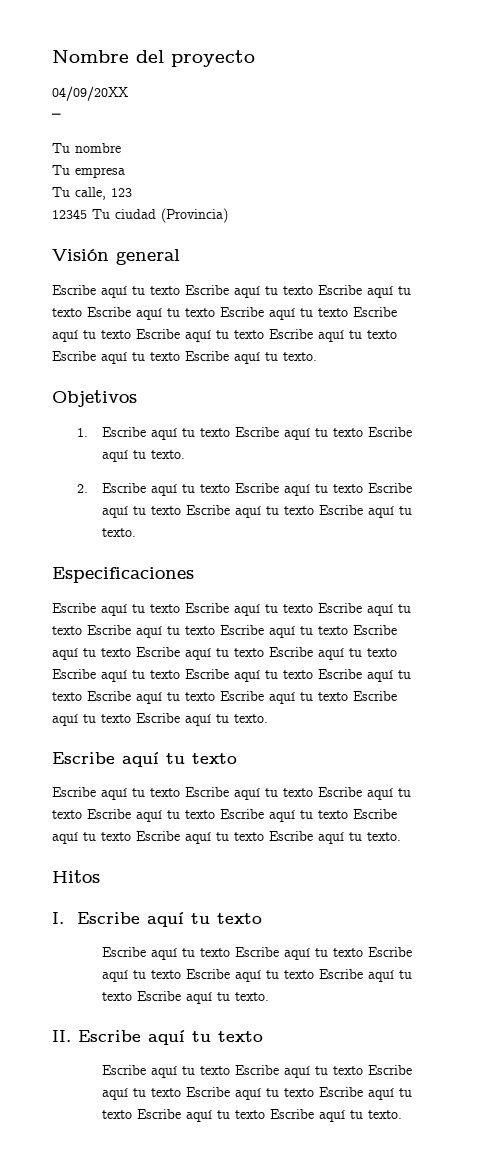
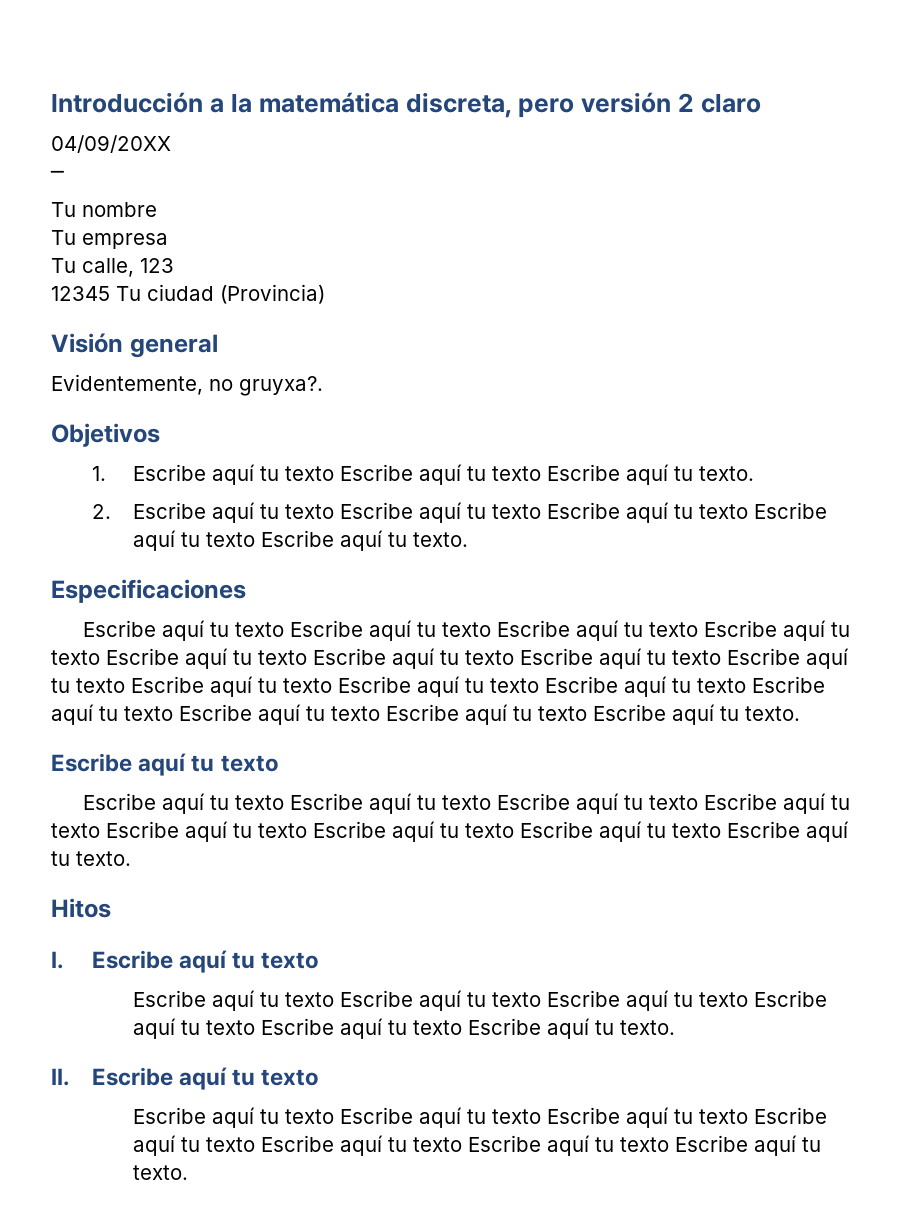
[52,50,255,67] Nombre del proyecto -> [51,92,762,118] Introducción a la matemática discreta, pero versión 2 claro
[52,285,411,298] [52,307,397,320] [52,329,397,342] [52,351,317,364] Escribe aquí tu texto Escribe aquí tu texto Escribe aquí tu texto Escribe aquí tu texto Escribe aquí tu texto Escribe aquí tu texto Escribe aquí tu texto Escribe aquí tu texto Escribe aquí tu texto Escribe aquí tu texto. -> [51,374,323,396] Evidentemente, no gruyxa?.

